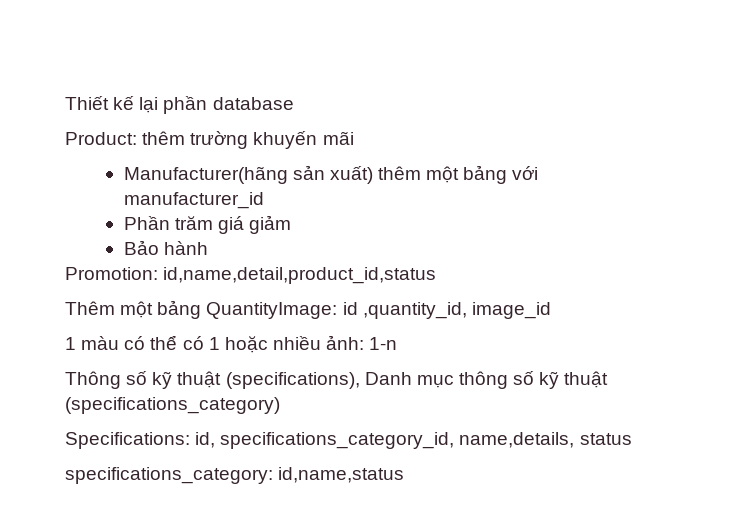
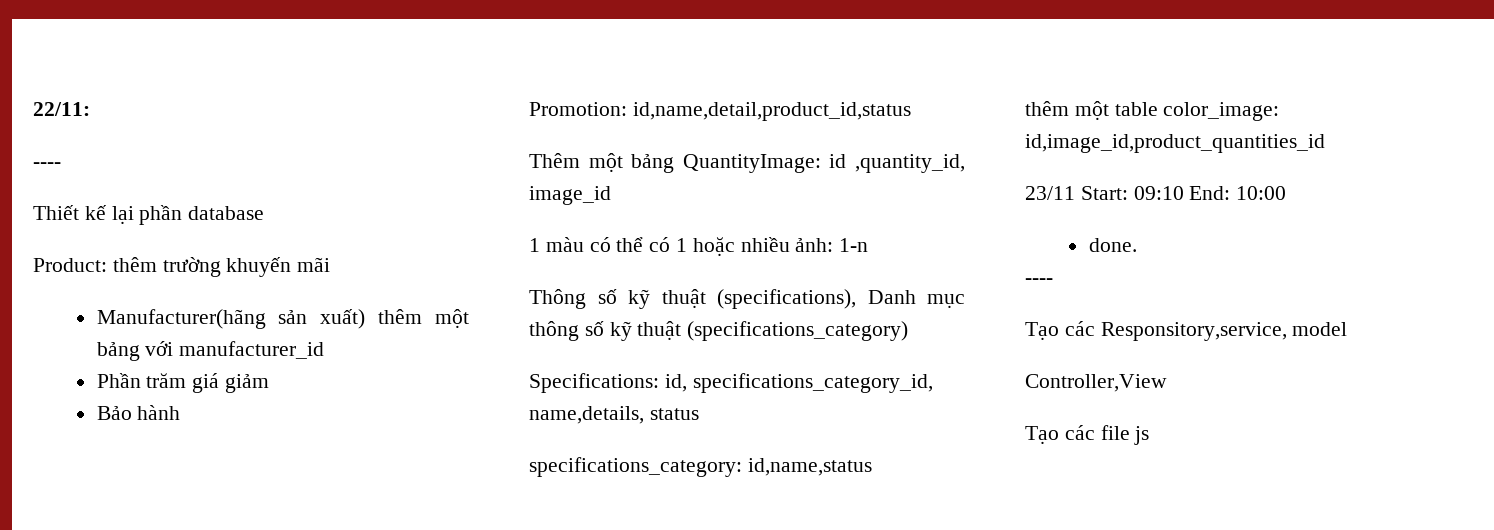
(65, 103) none -> [33,102,90,116] [33,162,61,168] 22/11: // ---- //
(405, 475) none -> [1025,101,1280,121] [1025,134,1325,153] [1025,186,1287,200] [1088,238,1137,252] [1025,278,1053,284] [1025,321,1348,341] [1025,374,1167,392] [1025,425,1150,445] // thêm một table color_image: id,image_id,product_quantities_id // 23/11 Start: 09:10 End: 10:00 // done. // ---- // Tạo các Responsitory,service, model // Controller,View // Tạo các file js

